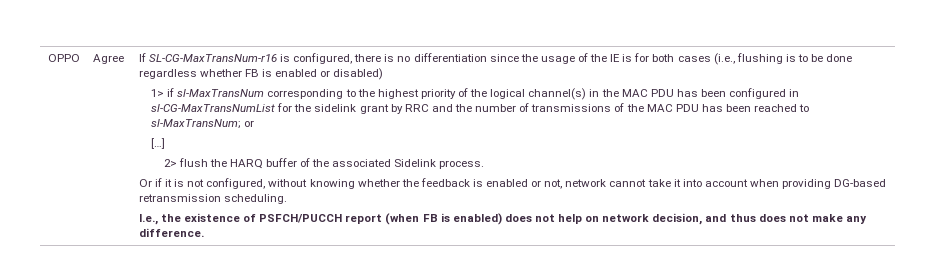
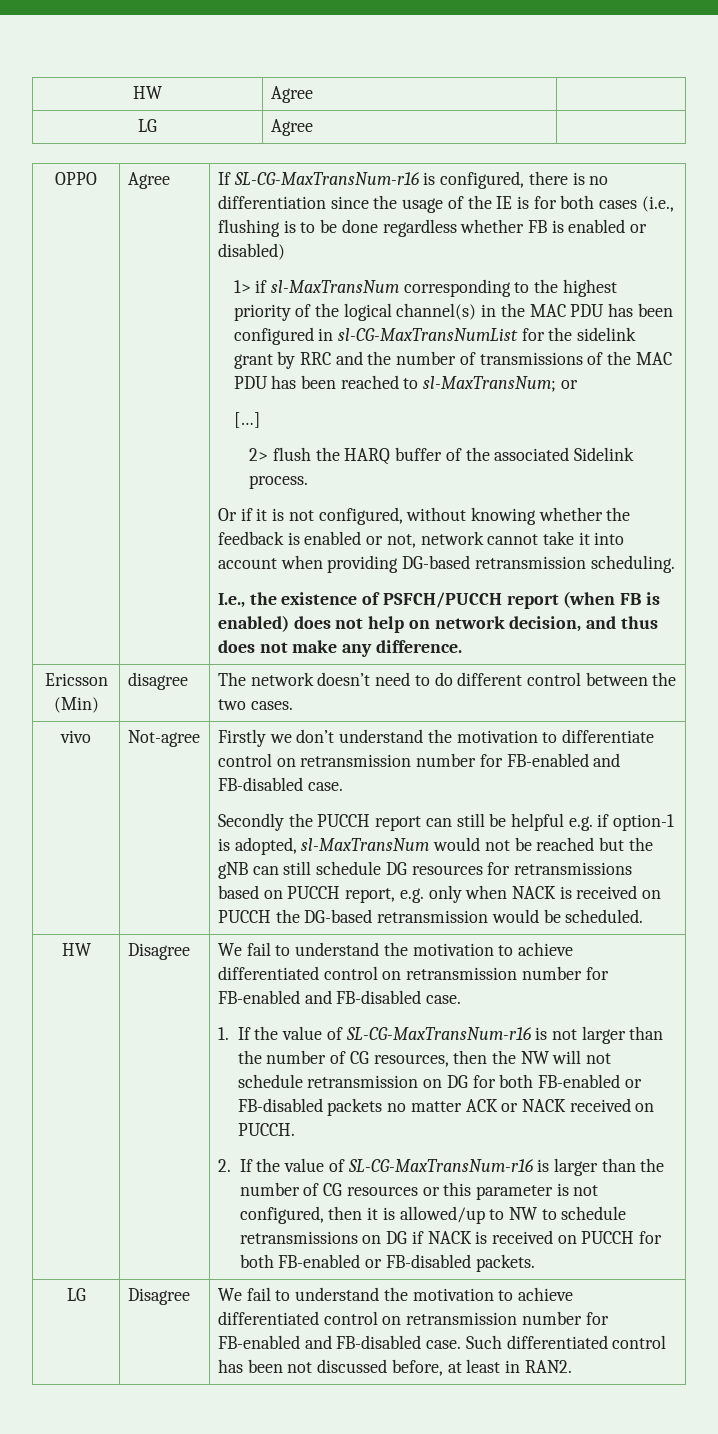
(47, 58) none -> [133,86,162,99] [270,86,313,103] [138,119,157,132] [270,119,313,136] HW | Agree | // LG | Agree | //
(204, 232) none -> [44,673,108,686] [53,697,99,713] [127,672,188,690] [217,672,677,686] [217,699,293,710] [60,730,91,743] [127,730,200,747] [217,729,654,747] [217,753,621,767] [217,777,343,791] [217,813,675,831] [217,837,653,855] [217,861,632,879] [217,885,662,903] [217,909,644,923] [61,943,91,956] [127,943,190,960] [217,942,573,956] [217,966,609,980] [217,990,462,1004] [217,1026,664,1044] [237,1050,612,1067] [237,1074,642,1088] [237,1098,655,1116] [237,1123,295,1136] [217,1158,665,1176] [239,1182,599,1200] [239,1206,627,1224] [239,1230,663,1244] [239,1254,535,1272] [66,1288,86,1301] [127,1288,190,1305] [217,1287,573,1301] [217,1311,609,1325] [217,1335,667,1349] [217,1359,572,1376] // Ericsson (Min) | disagree | The network doesn’t need to do different control between the two cases. // vivo | Not-agree | Firstly we don’t understand the motivation to differentiate control on retransmission number for FB-enabled and FB-disabled case. // Secondly the PUCCH report can still be helpful e.g. if option-1 is adopted, sl-MaxTransNum would not be reached but the gNB can still schedule DG resources for retransmissions based on PUCCH report, e.g. only when NACK is received on PUCCH the DG-based retransmission would be scheduled. // HW | Disagree | We fail to understand the motivation to achieve differentiated control on retransmission number for FB-enabled and FB-disabled case. // 1. If the value of SL-CG-MaxTransNum-r16 is not larger than the number of CG resources, then the NW will not schedule retransmission on DG for both FB-enabled or FB-disabled packets no matter ACK or NACK received on PUCCH. // 2. If the value of SL-CG-MaxTransNum-r16 is larger than the number of CG resources or this parameter is not configured, then it is allowed/up to NW to schedule retransmissions on DG if NACK is received on PUCCH for both FB-enabled or FB-disabled packets. // LG | Disagree | We fail to understand the motivation to achieve differentiated control on retransmission number for FB-enabled and FB-disabled case. Such differentiated control has been not discussed before, at least in RAN2.

